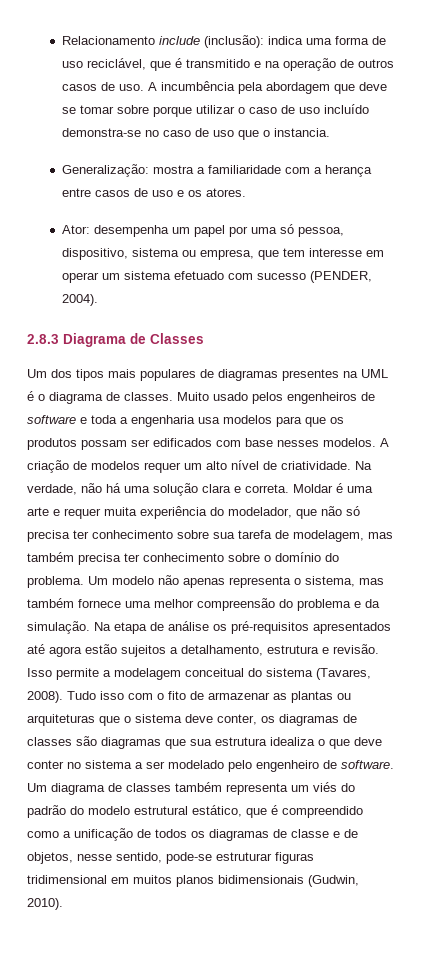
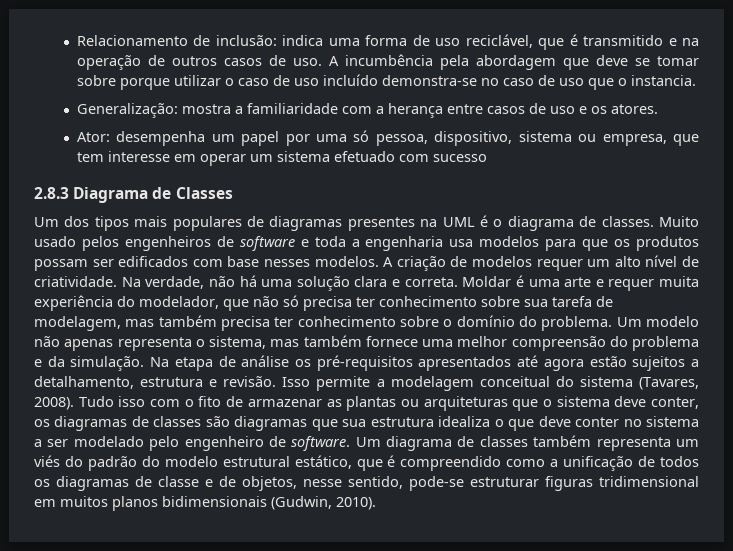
[158,35,264,48] include (inclusão): -> [193,35,277,46] de inclusão:
[309,271,372,283] [61,294,98,306] (PENDER, 2004). -> (487, 158) none

